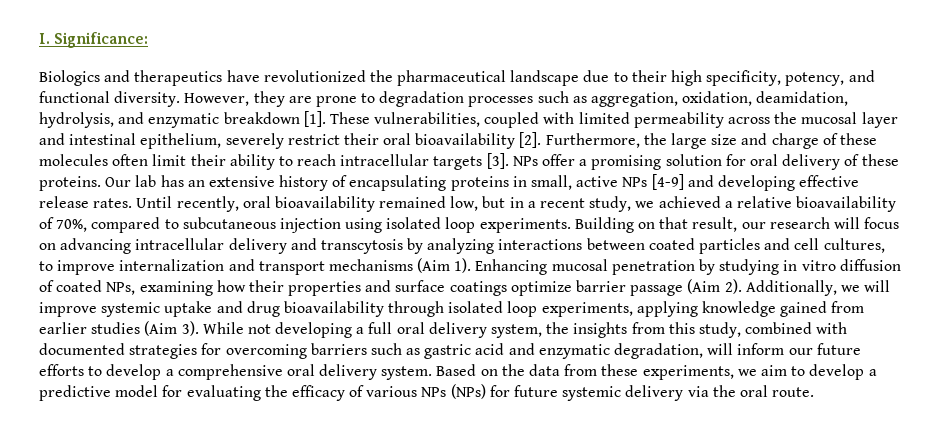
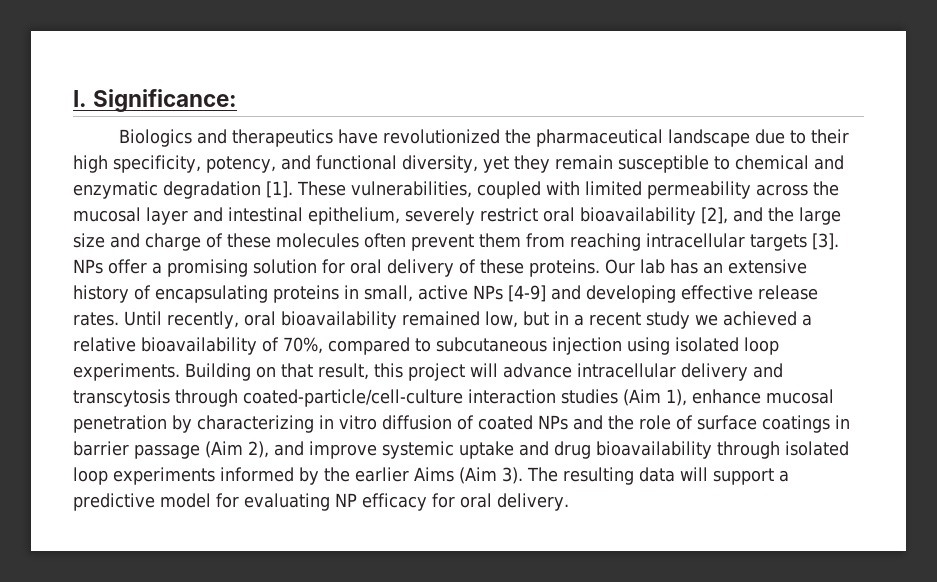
[114,91,849,107] [39,112,300,128] diversity. However, they are prone to degradation processes such as aggregation, oxidation, deamidation, hydrolysis, and enzymatic breakdown -> [402,155,844,173] [73,181,261,199] diversity, yet they remain susceptible to chemical and enzymatic degradation
[343,132,640,149] their oral bioavailability [2]. Furthermore, -> [543,207,763,225] oral bioavailability [2], and
[152,154,337,170] limit their ability to reach -> [411,233,641,251] prevent them from reaching
[589,196,632,212] study, -> [646,311,690,329] study
[741,217,900,229] [39,238,885,254] [39,258,548,275] our research will focus on advancing intracellular delivery and transcytosis by analyzing interactions between coated particles and cell cultures, to improve internalization and transport mechanisms (Aim 1). Enhancing -> [374,363,783,381] [73,389,761,407] this project will advance intracellular delivery and transcytosis through coated-particle/cell-culture interaction studies (Aim 1), enhance
[719,259,780,275] studying -> [197,415,314,433] characterizing
[106,280,392,296] NPs, examining how their properties and -> [538,415,693,430] NPs and the role of
[510,281,572,296] optimize -> [835,415,850,429] in
[724,279,891,296] 2). Additionally, we will -> [248,441,304,458] 2), and
[541,301,865,317] [39,321,848,338] [39,343,861,359] [39,364,865,380] experiments, applying knowledge gained from earlier studies (Aim 3). While not developing a full oral delivery system, the insights from this study, combined with documented strategies for overcoming barriers such as gastric acid and enzymatic degradation, will inform our future efforts to develop a comprehensive oral delivery system. Based on the data from these experiments, we aim to develop -> [113,467,774,485] experiments informed by the earlier Aims (Aim 3). The resulting data will support
[264,384,815,401] the efficacy of various NPs (NPs) for future systemic delivery via the oral route. -> [335,493,569,511] NP efficacy for oral delivery.

